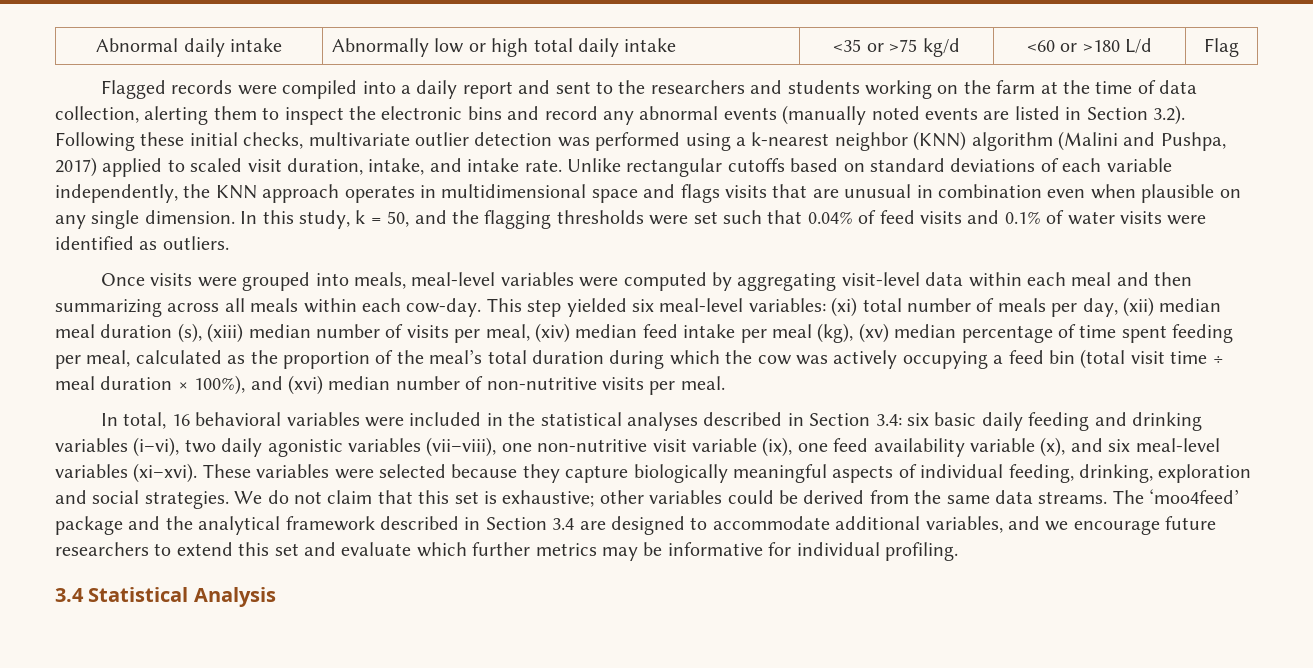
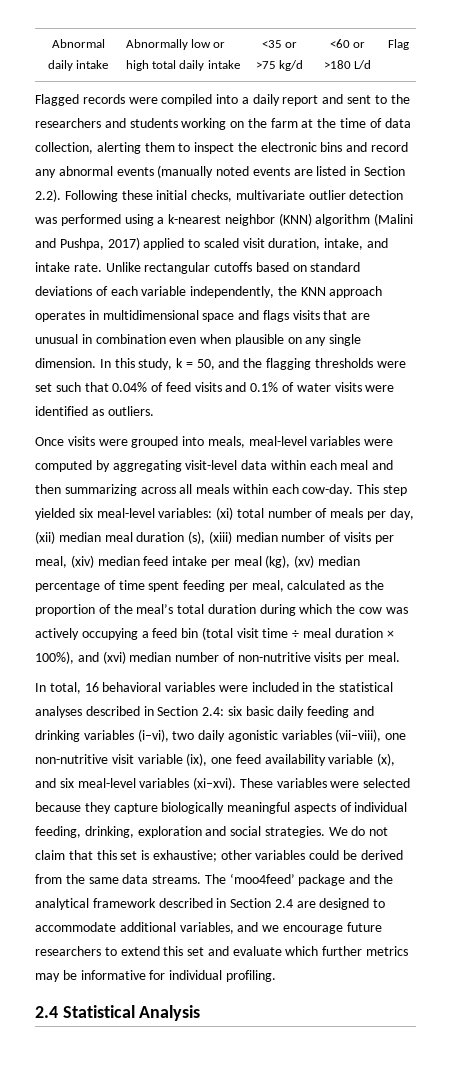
[1153,105,1185,125] 3.2). -> [35,189,61,202] 2.2).
[875,414,902,426] 3.4: -> [202,707,225,716] 2.4:
[552,518,575,530] 3.4 -> [274,899,293,908] 2.4
[55,588,84,602] 3.4 -> [35,1006,58,1018] 2.4

